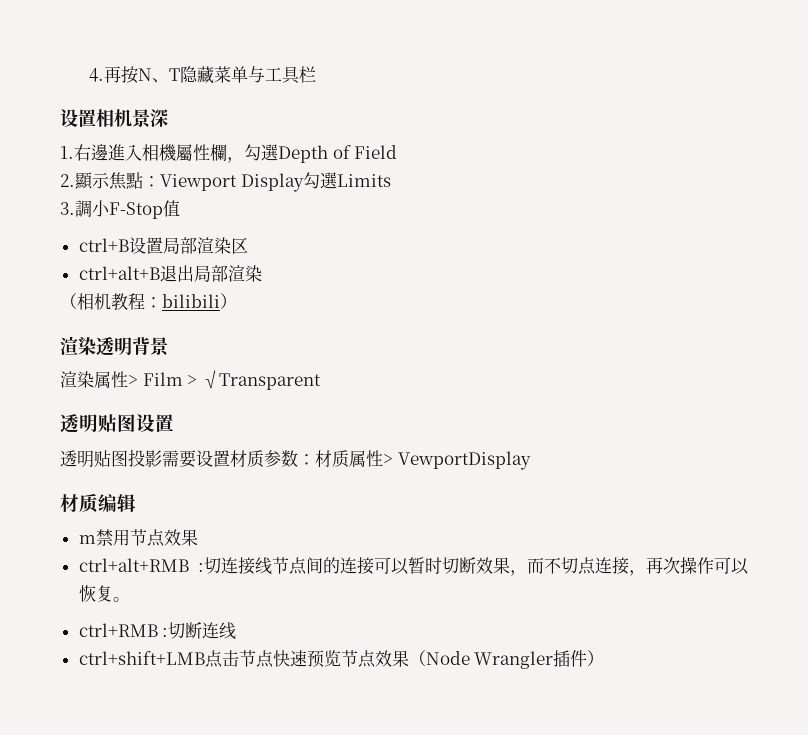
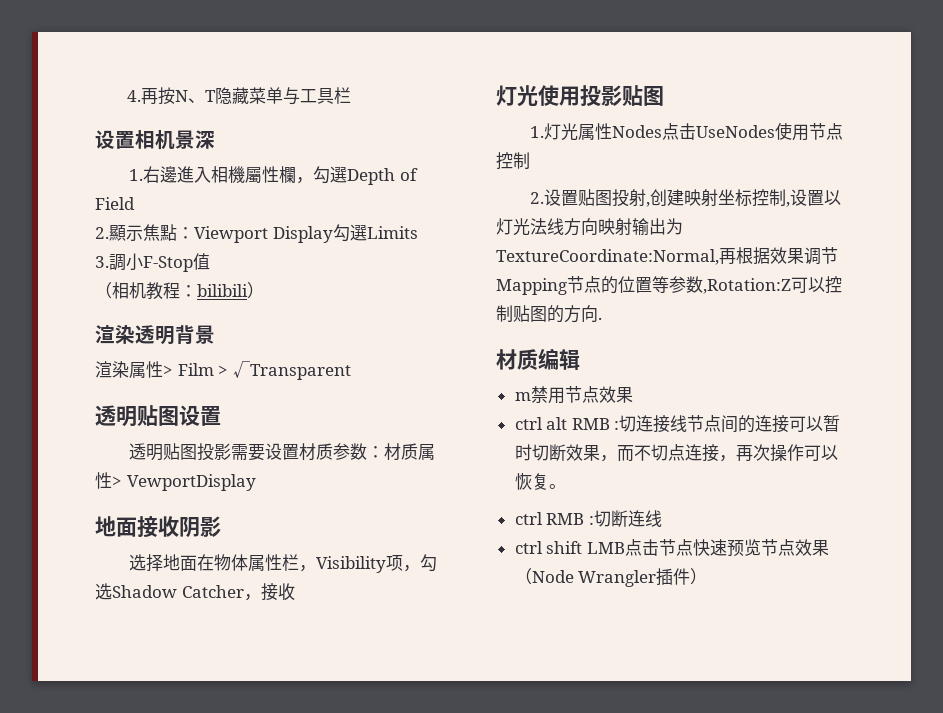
[78,237,248,254] [78,265,262,282] // ctrl+B设置局部渲染区 // ctrl+alt+B退出局部渲染 -> (210, 261) none
(531, 460) none -> [95,516,221,538] [129,554,438,573] [95,583,295,601] [496,85,664,107] [530,122,844,141] [496,152,530,170] [530,189,842,207] [496,218,683,236] [496,247,838,265] [496,276,842,295] [496,305,602,323] // 地面接收阴影 // 选择地面在物体属性栏，Visibility项，勾选Shadow Catcher，接收 // 灯光使用投影贴图 // 1.灯光属性Nodes点击UseNodes使用节点控制 // 2.设置贴图投射,创建映射坐标控制,设置以灯光法线方向映射输出为TextureCoordinate:Normal,再根据效果调节Mapping节点的位置等参数,Rotation:Z可以控制贴图的方向.
[78,558,189,572] ctrl+alt+RMB -> [514,417,610,430] ctrl alt RMB
[78,623,158,637] ctrl+RMB -> [514,512,585,525] ctrl RMB
[78,651,205,665] ctrl+shift+LMB -> [514,541,625,554] ctrl shift LMB

